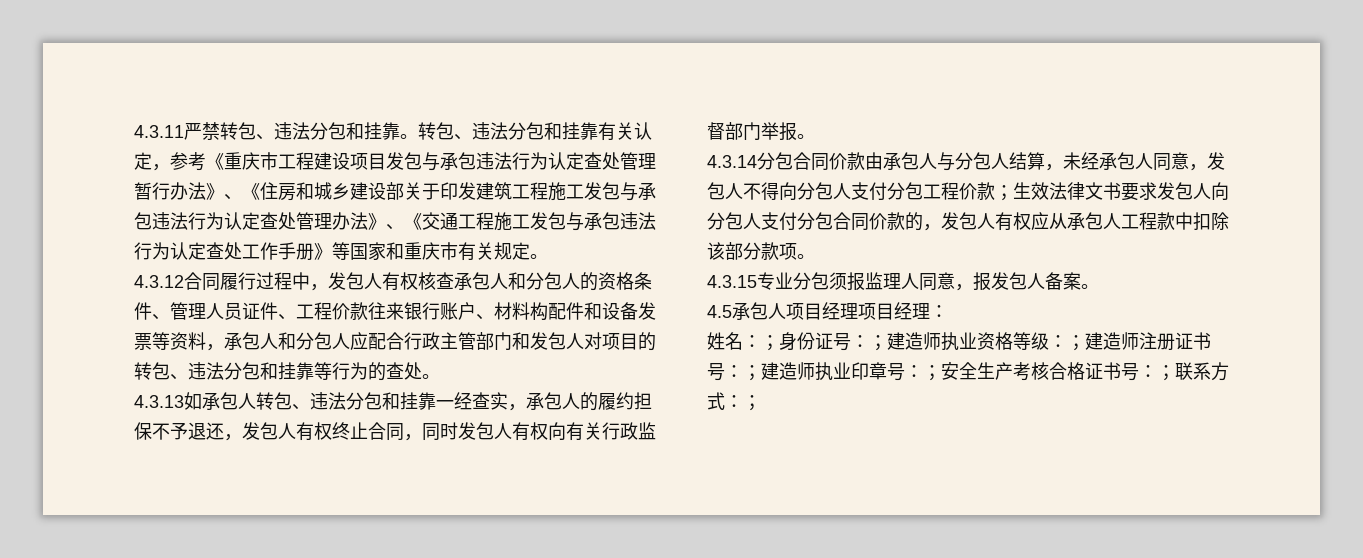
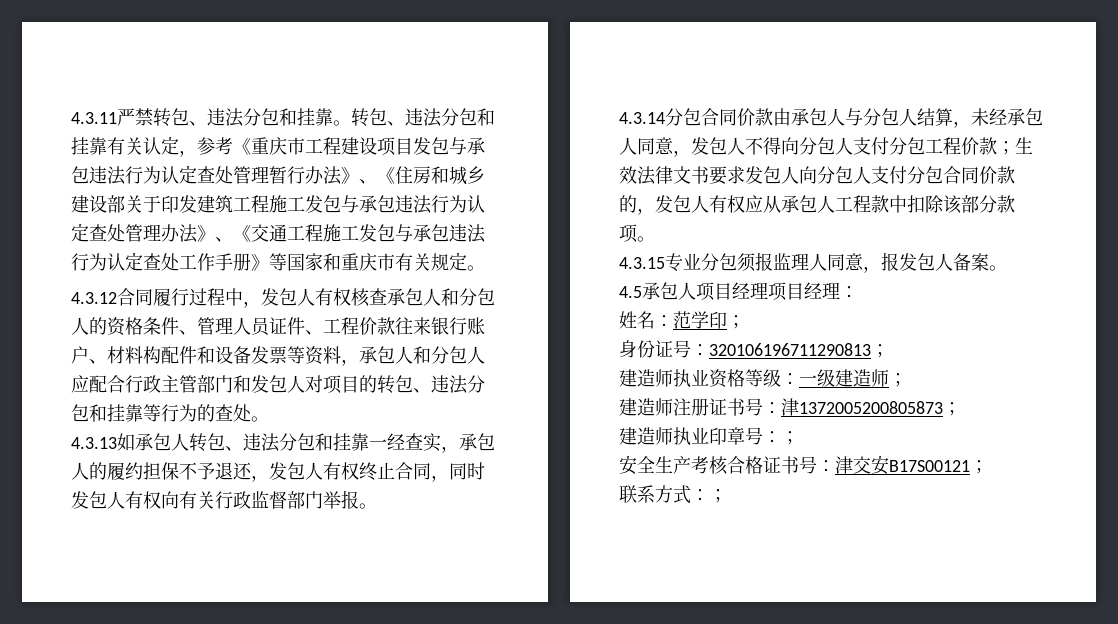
[761,335,779,351] ； -> [673,311,745,329] 范学印； //
[869,335,887,351] ； -> [709,343,889,358] 320106196711290813； //
[1067,335,1085,351] ； -> [799,369,907,387] 一级建造师； //
[743,365,761,381] ； -> [781,398,961,416] 津1372005200805873； //
(941, 373) none -> (799, 438) //
[1157,365,1175,381] ； -> [835,455,988,475] 津交安B17S00121； //

